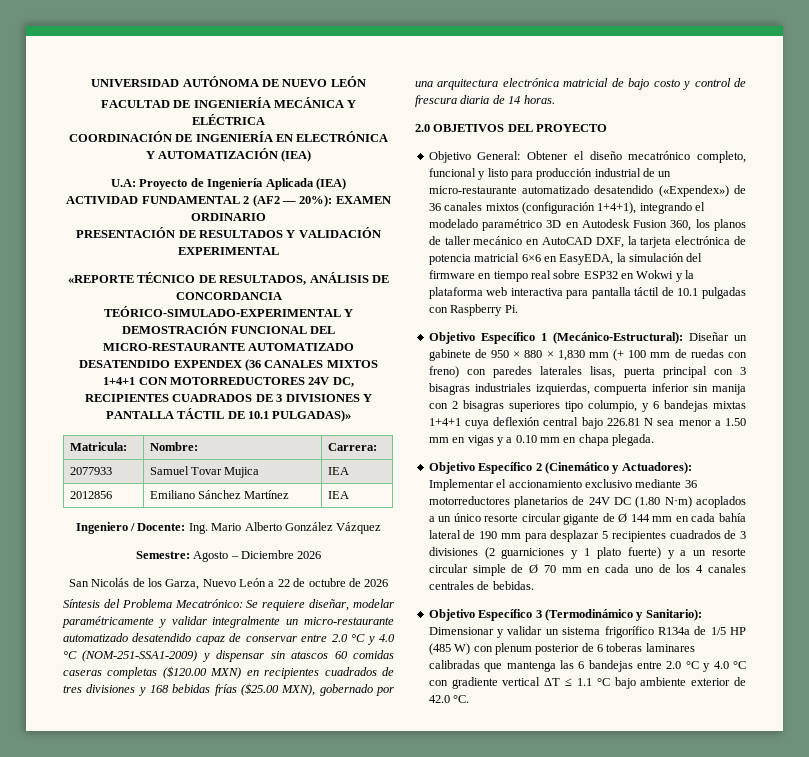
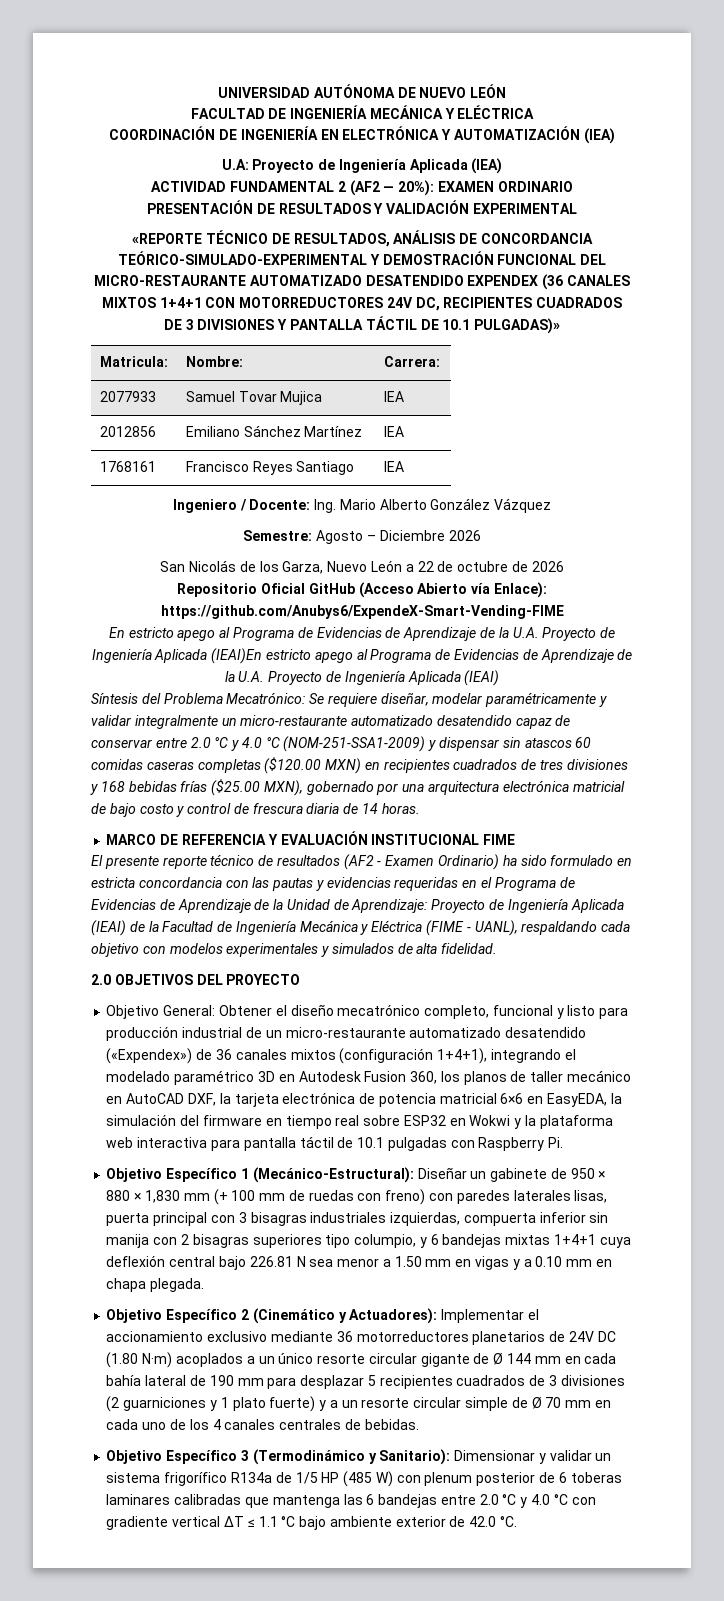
(349, 495) none -> [99,461,156,472] [185,461,355,475] [383,461,404,472] // 1768161 | Francisco Reyes Santiago | IEA
(389, 583) none -> [177,582,547,598] [160,605,564,619] [108,627,616,641] [91,648,633,664] [224,670,500,686] // Repositorio Oficial GitHub (Acceso Abierto vía Enlace): https://github.com/Anubys6/ExpendeX-Smart-Vending-FIME // En estricto apego al Programa de Evidencias de Aprendizaje de la U.A. Proyecto de Ingeniería Aplicada (IEAI)En estricto apego al Programa de Evidencias de Aprendizaje de la U.A. Proyecto de Ingeniería Aplicada (IEAI)
(555, 99) none -> [106,831,516,845] [91,854,633,870] [91,877,575,891] [91,899,624,913] [91,920,631,936] [91,943,498,957] // MARCO DE REFERENCIA Y EVALUACIÓN INSTITUCIONAL FIME // El presente reporte técnico de resultados (AF2 - Examen Ordinario) ha sido formulado en estricta concordancia con las pautas y evidencias requeridas en el Programa de Evidencias de Aprendizaje de la Unidad de Aprendizaje: Proyecto de Ingeniería Aplicada (IEAI) de la Facultad de Ingeniería Mecánica y Eléctrica (FIME - UANL), respaldando cada objetivo con modelos experimentales y simulados de alta fidelidad.

